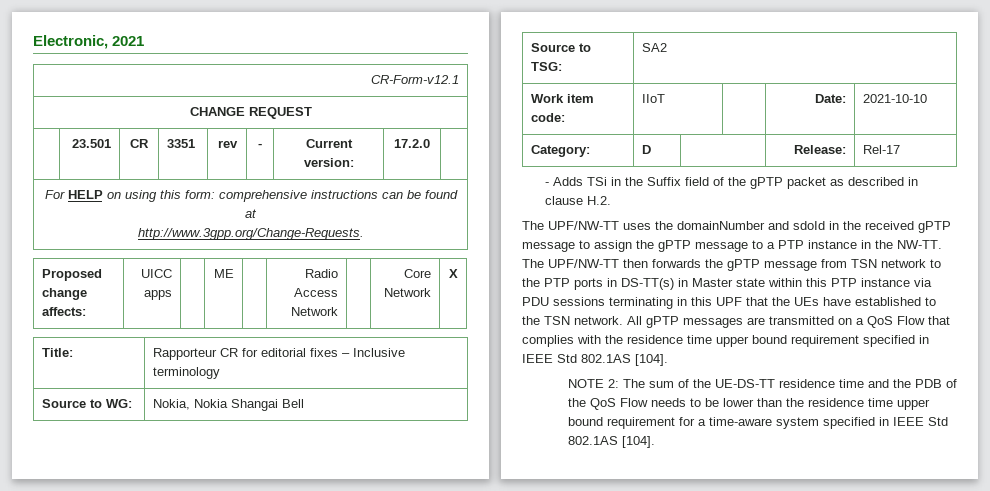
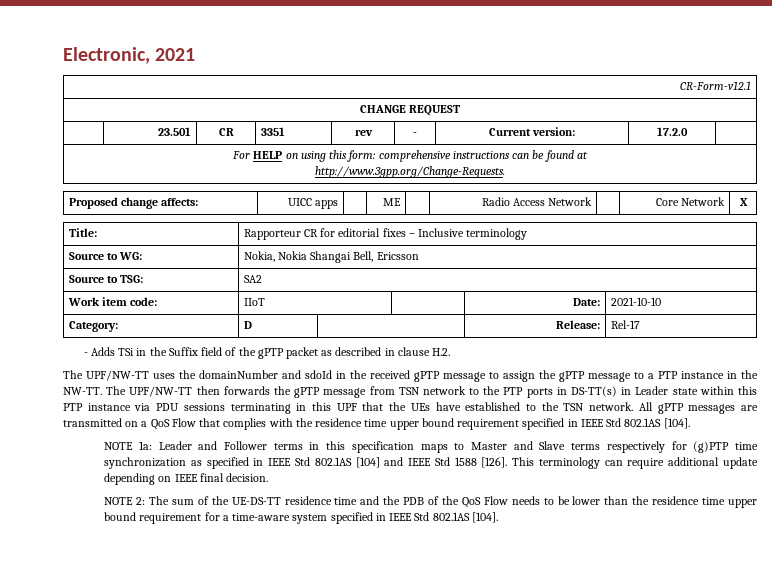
[281,399,304,408] Bell -> [353,251,419,262] Bell, Ericsson
[692,278,733,287] Master -> [635,386,669,395] Leader
(668, 360) none -> [104,441,758,453] [104,457,759,469] [104,473,269,485] // NOTE 1a: Leader and Follower terms in this specification maps to Master and Slave terms respectively for (g)PTP time synchronization as specified in IEEE Std 802.1AS [104] and IEEE Std 1588 [126]. This terminology can require additional update depending on IEEE final decision.

